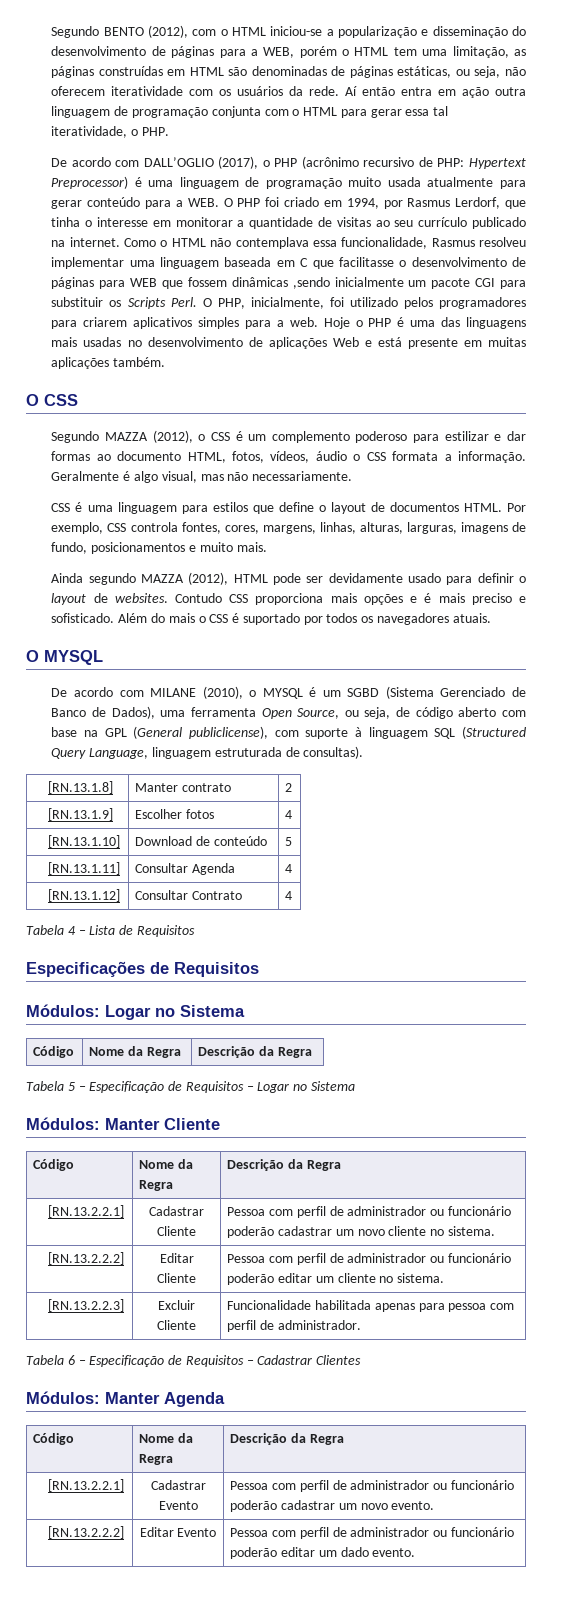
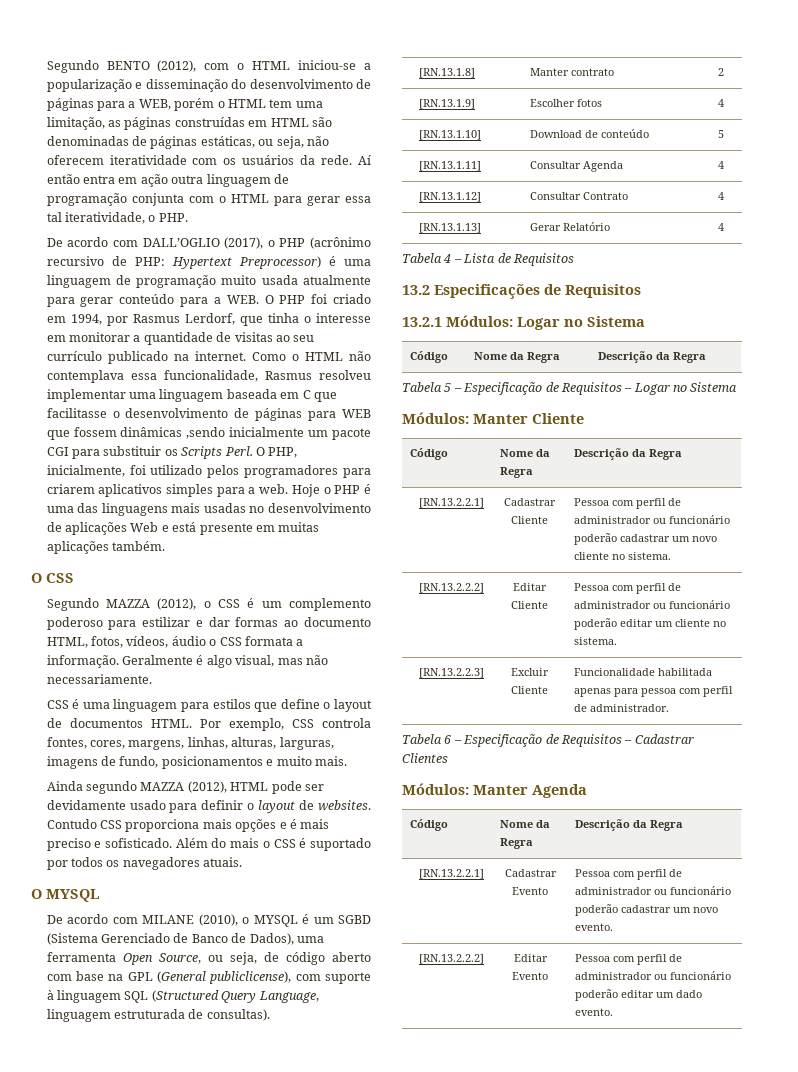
(293, 895) none -> [419,223,482,233] [529,222,610,231] [717,223,724,231] // [RN.13.1.13] | Gerar Relatório | 4
(195, 931) none -> [402,285,430,295] 13.2
(259, 969) none -> [402,317,442,327] 13.2.1

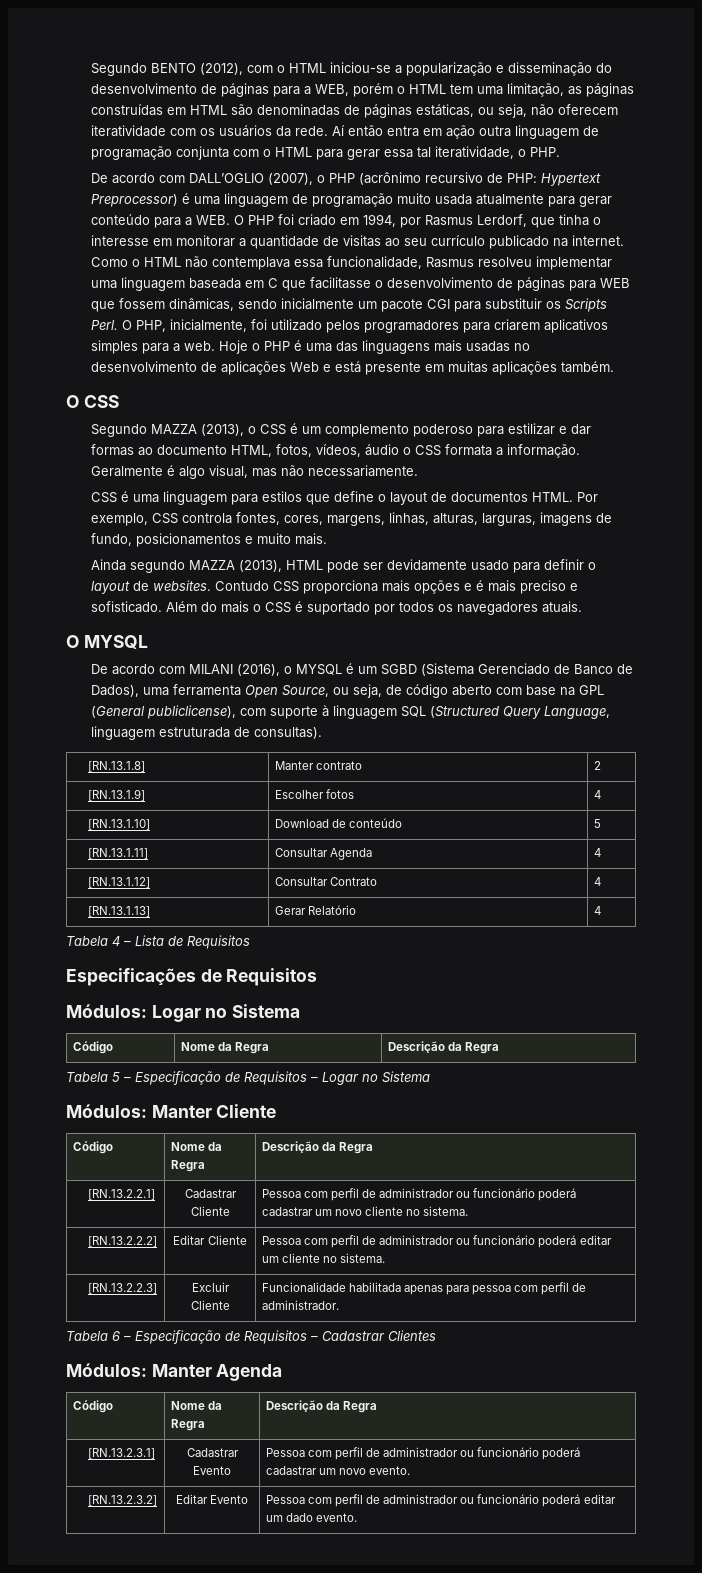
[224,237,264,249] (2017), -> [267,173,313,185] (2007),
[120,427,226,439] dinâmicas ,sendo -> [168,298,277,311] dinâmicas, sendo
[157,598,197,610] (2012), -> [200,424,244,436] (2013),
[187,781,227,793] (2012), -> [238,560,282,572] (2013),
[142,914,238,926] MILANE (2010), -> [188,664,280,676] MILANI (2016),
[402,285,430,295] 13.2 -> (250, 942) none
[402,317,442,327] 13.2.1 -> (318, 977) none
[573,533,617,545] poderão -> [538,1188,577,1201] poderá
[573,618,617,630] poderão -> [538,1235,577,1248] poderá
[419,869,485,879] [RN.13.2.2.1] -> [87,1448,155,1459] [RN.13.2.3.1]
[574,904,618,916] poderão -> [542,1447,581,1460] poderá
[419,954,485,964] [RN.13.2.2.2] -> [87,1495,157,1506] [RN.13.2.3.2]
[574,989,618,1001] poderão -> [542,1494,581,1507] poderá

